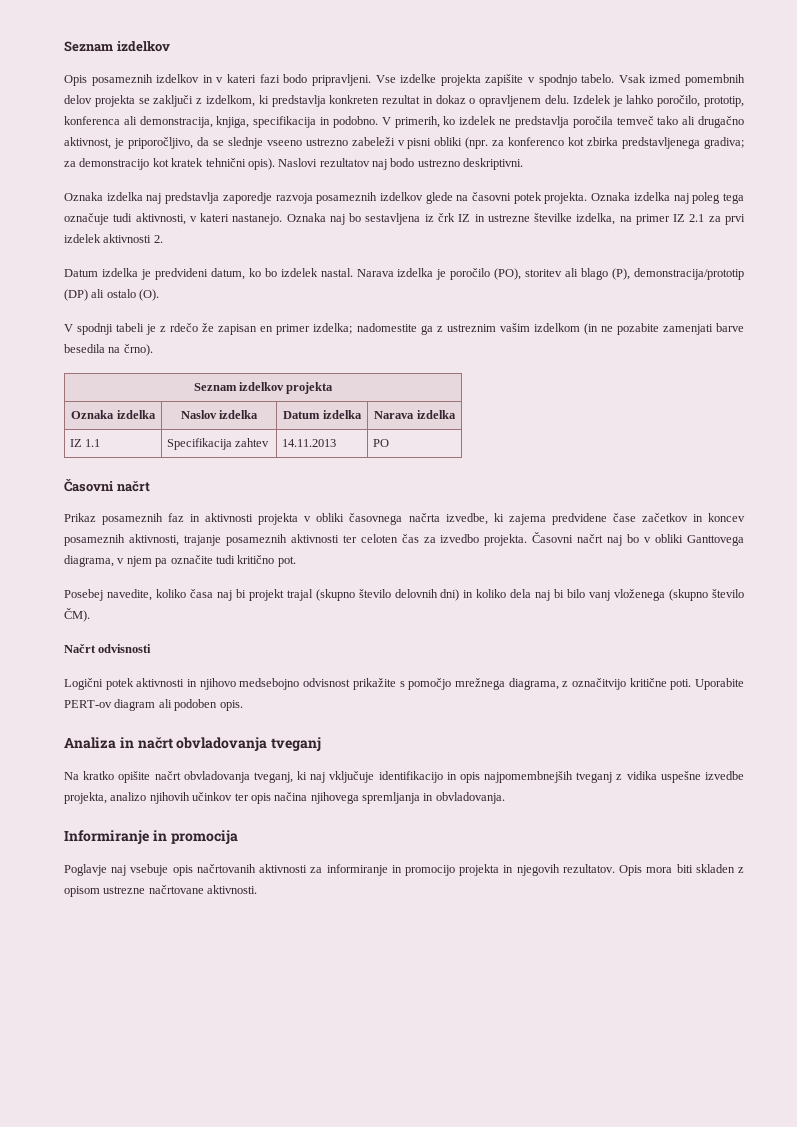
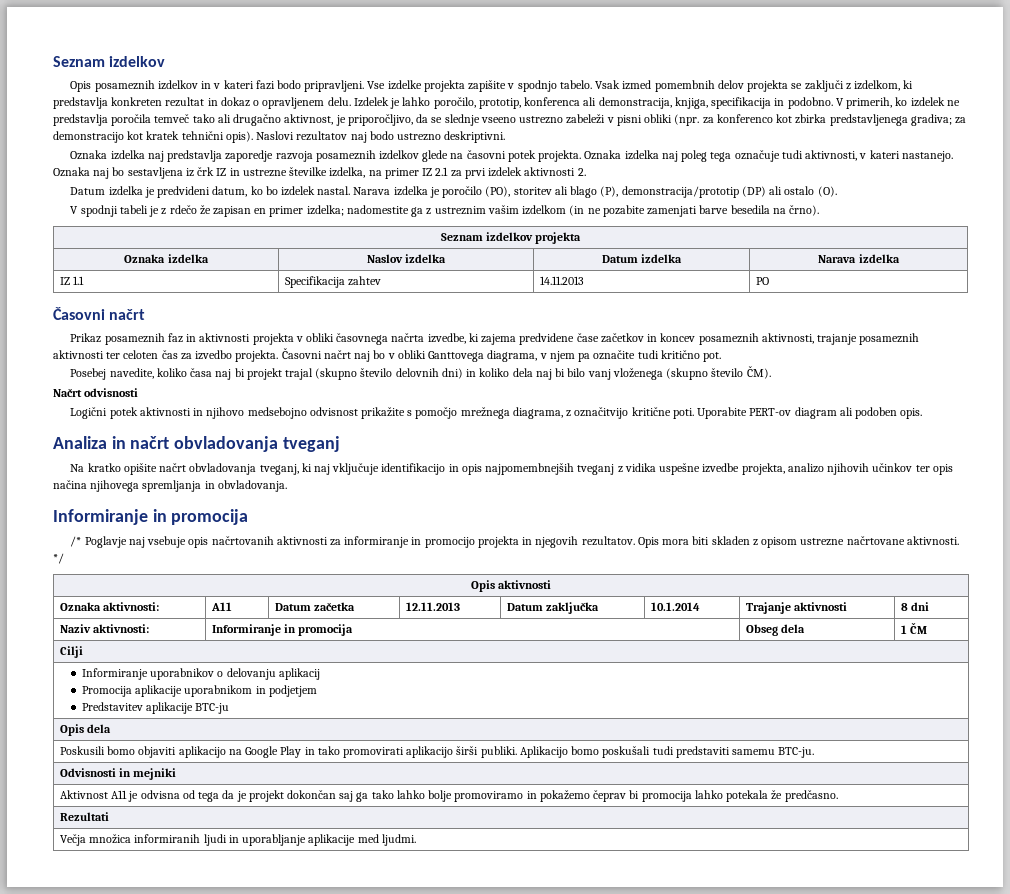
(238, 837) none -> [70,536,82,547] /*
(258, 889) none -> [53,553,64,564] [470,580,552,592] [59,602,160,611] [210,602,232,611] [274,602,356,611] [405,602,460,611] [506,602,600,614] [650,602,700,611] [745,602,848,614] [900,602,930,611] [59,624,150,633] [211,624,354,636] [745,624,806,636] [900,622,928,634] [59,646,83,658] [81,668,320,680] [81,685,317,697] [81,702,230,714] [59,724,112,736] [59,746,815,758] [59,768,177,780] [59,790,838,802] [59,812,109,821] [59,834,416,846] */ // Opis aktivnosti // Oznaka aktivnosti: | A11 | Datum začetka | 12.11.2013 | Datum zaključka | 10.1.2014 | Trajanje aktivnosti | 8 dni // Naziv aktivnosti: | Informiranje in promocija | Obseg dela | 1 ČM // Cilji // Informiranje uporabnikov o delovanju aplikacij // Promocija aplikacije uporabnikom in podjetjem // Predstavitev aplikacije BTC-ju // Opis dela // Poskusili bomo objaviti aplikacijo na Google Play in tako promovirati aplikacijo širši publiki. Aplikacijo bomo poskušali tudi predstaviti samemu BTC-ju. // Odvisnosti in mejniki // Aktivnost A11 je odvisna od tega da je projekt dokončan saj ga tako lahko bolje promoviramo in pokažemo čeprav bi promocija lahko potekala že predčasno. // Rezultati // Večja množica informiranih ljudi in uporabljanje aplikacije med ljudmi.

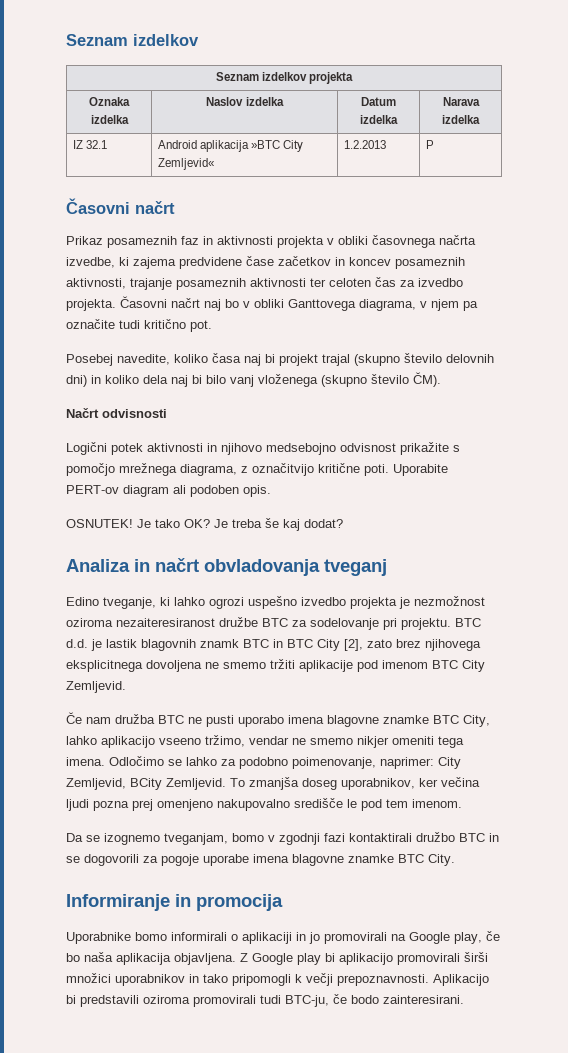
[53,56,166,67] [70,80,914,92] [53,97,960,109] [53,114,967,126] [53,131,506,143] [70,150,953,162] [53,167,586,179] [70,186,837,198] [70,205,820,217] Seznam izdelkov // Opis posameznih izdelkov in v kateri fazi bodo pripravljeni. Vse izdelke projekta zapišite v spodnjo tabelo. Vsak izmed pomembnih delov projekta se zaključi z izdelkom, ki predstavlja konkreten rezultat in dokaz o opravljenem delu. Izdelek je lahko poročilo, prototip, konferenca ali demonstracija, knjiga, specifikacija in podobno. V primerih, ko izdelek ne predstavlja poročila temveč tako ali drugačno aktivnost, je priporočljivo, da se slednje vseeno ustrezno zabeleži v pisni obliki (npr. za konferenco kot zbirka predstavljenega gradiva; za demonstracijo kot kratek tehnični opis). Naslovi rezultatov naj bodo ustrezno deskriptivni. // Oznaka izdelka naj predstavlja zaporedje razvoja posameznih izdelkov glede na časovni potek projekta. Oznaka izdelka naj poleg tega označuje tudi aktivnosti, v kateri nastanejo. Oznaka naj bo sestavljena iz črk IZ in ustrezne številke izdelka, na primer IZ 2.1 za prvi izdelek aktivnosti 2. // Datum izdelka je predvideni datum, ko bo izdelek nastal. Narava izdelka je poročilo (PO), storitev ali blago (P), demonstracija/prototip (DP) ali ostalo (O). // V spodnji tabeli je z rdečo že zapisan en primer izdelka; nadomestite ga z ustreznim vašim izdelkom (in ne pozabite zamenjati barve besedila na črno). -> [66,34,199,46] Seznam izdelkov
[73,276,85,285] [284,276,382,288] [539,276,584,285] [755,277,769,285] 1.1 | Specifikacija zahtev | 14.11.2013 | PO -> [85,140,107,149] [157,140,303,152] [157,158,214,170] [343,140,386,149] [425,140,434,149] 32.1 | Android aplikacija »BTC City Zemljevid« | 1.2.2013 | P
(923, 413) none -> [66,518,343,531] // OSNUTEK! Je tako OK? Je treba še kaj dodat?
[70,463,953,475] [53,480,287,492] [53,509,249,525] [70,536,959,548] [53,553,64,564] [470,580,552,592] [59,602,160,611] [210,602,232,611] [274,602,356,611] [405,602,460,611] [506,602,600,614] [650,602,700,611] [745,602,848,614] [900,602,930,611] [59,624,150,633] [211,624,354,636] [745,624,806,636] [900,622,928,634] [59,646,83,658] [81,668,320,680] [81,685,317,697] [81,702,230,714] [59,724,112,736] [59,746,815,758] [59,768,177,780] [59,790,838,802] [59,812,109,821] [59,834,416,846] Na kratko opišite načrt obvladovanja tveganj, ki naj vključuje identifikacijo in opis najpomembnejših tveganj z vidika uspešne izvedbe projekta, analizo njihovih učinkov ter opis načina njihovega spremljanja in obvladovanja. // Informiranje in promocija // /* Poglavje naj vsebuje opis načrtovanih aktivnosti za informiranje in promocijo projekta in njegovih rezultatov. Opis mora biti skladen z opisom ustrezne načrtovane aktivnosti. */ // Opis aktivnosti // Oznaka aktivnosti: | A11 | Datum začetka | 12.11.2013 | Datum zaključka | 10.1.2014 | Trajanje aktivnosti | 8 dni // Naziv aktivnosti: | Informiranje in promocija | Obseg dela | 1 ČM // Cilji // Informiranje uporabnikov o delovanju aplikacij // Promocija aplikacije uporabnikom in podjetjem // Predstavitev aplikacije BTC-ju // Opis dela // Poskusili bomo objaviti aplikacijo na Google Play in tako promovirati aplikacijo širši publiki. Aplikacijo bomo poskušali tudi predstaviti samemu BTC-ju. // Odvisnosti in mejniki // Aktivnost A11 je odvisna od tega da je projekt dokončan saj ga tako lahko bolje promoviramo in pokažemo čeprav bi promocija lahko potekala že predčasno. // Rezultati // Večja množica informiranih ljudi in uporabljanje aplikacije med ljudmi. -> [66,596,485,609] [66,617,481,630] [66,639,481,651] [66,659,485,672] [66,681,126,693] [66,712,490,727] [66,735,464,748] [66,756,461,769] [66,777,480,790] [66,798,462,811] [66,832,499,845] [66,854,455,866] [66,894,283,911] [66,931,500,944] [66,952,488,965] [66,973,489,986] [66,994,464,1007] Edino tveganje, ki lahko ogrozi uspešno izvedbo projekta je nezmožnost oziroma nezaiteresiranost družbe BTC za sodelovanje pri projektu. BTC d.d. je lastik blagovnih znamk BTC in BTC City [2], zato brez njihovega eksplicitnega dovoljena ne smemo tržiti aplikacije pod imenom BTC City Zemljevid. // Če nam družba BTC ne pusti uporabo imena blagovne znamke BTC City, lahko aplikacijo vseeno tržimo, vendar ne smemo nikjer omeniti tega imena. Odločimo se lahko za podobno poimenovanje, naprimer: City Zemljevid, BCity Zemljevid. To zmanjša doseg uporabnikov, ker večina ljudi pozna prej omenjeno nakupovalno središče le pod tem imenom. // Da se izognemo tveganjam, bomo v zgodnji fazi kontaktirali družbo BTC in se dogovorili za pogoje uporabe imena blagovne znamke BTC City. // Informiranje in promocija // Uporabnike bomo informirali o aplikaciji in jo promovirali na Google play, če bo naša aplikacija objavljena. Z Google play bi aplikacijo promovirali širši množici uporabnikov in tako pripomogli k večji prepoznavnosti. Aplikacijo bi predstavili oziroma promovirali tudi BTC-ju, če bodo zainteresirani.

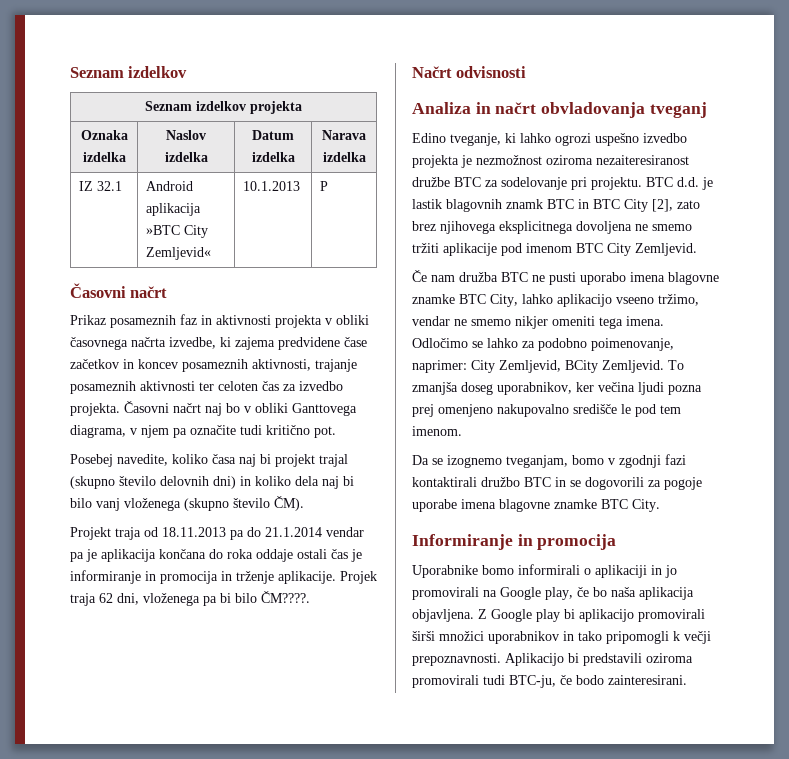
[343,140,386,149] 1.2.2013 -> [242,181,300,191] 10.1.2013
[66,408,167,418] [66,442,460,455] [66,463,448,476] [66,485,271,497] [66,518,343,531] Načrt odvisnosti // Logični potek aktivnosti in njihovo medsebojno odvisnost prikažite s pomočjo mrežnega diagrama, z označitvijo kritične poti. Uporabite PERT-ov diagram ali podoben opis. // OSNUTEK! Je tako OK? Je treba še kaj dodat? -> [70,527,364,540] [70,549,362,562] [70,570,377,584] [70,591,310,606] [412,66,527,78] Projekt traja od 18.11.2013 pa do 21.1.2014 vendar pa je aplikacija končana do roka oddaje ostali čas je informiranje in promocija in trženje aplikacije. Projek traja 62 dni, vloženega pa bi bilo ČM????. // Načrt odvisnosti

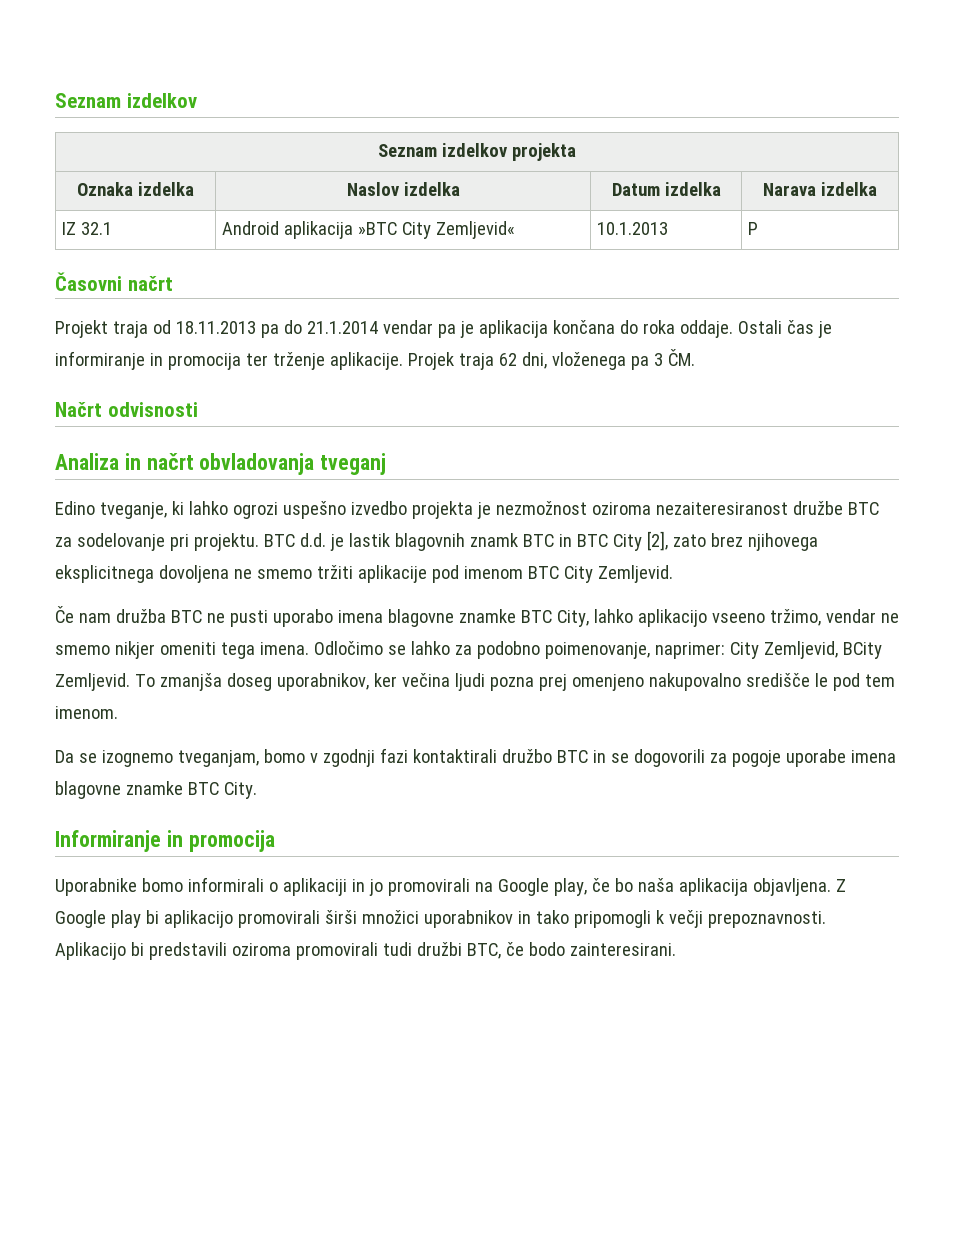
[70,314,369,328] [70,337,367,350] [70,359,357,372] [70,381,343,394] [70,401,357,416] [70,425,336,438] [70,454,348,467] [70,476,354,489] [70,496,304,511] // Prikaz posameznih faz in aktivnosti projekta v obliki časovnega načrta izvedbe, ki zajema predvidene čase začetkov in koncev posameznih aktivnosti, trajanje posameznih aktivnosti ter celoten čas za izvedbo projekta. Časovni načrt naj bo v obliki Ganttovega diagrama, v njem pa označite tudi kritično pot. // Posebej navedite, koliko časa naj bi projekt trajal (skupno število delovnih dni) in koliko dela naj bi bilo vanj vloženega (skupno število ČM). -> (173, 283) none
[256,549,327,562] oddaje ostali -> [679,320,782,338] oddaje. Ostali
[221,571,232,581] in -> [245,353,268,366] ter
[220,591,310,603] bi bilo ČM????. -> [653,349,695,366] 3 ČM.
[509,675,556,688] BTC-ju, -> [416,942,501,959] družbi BTC,

